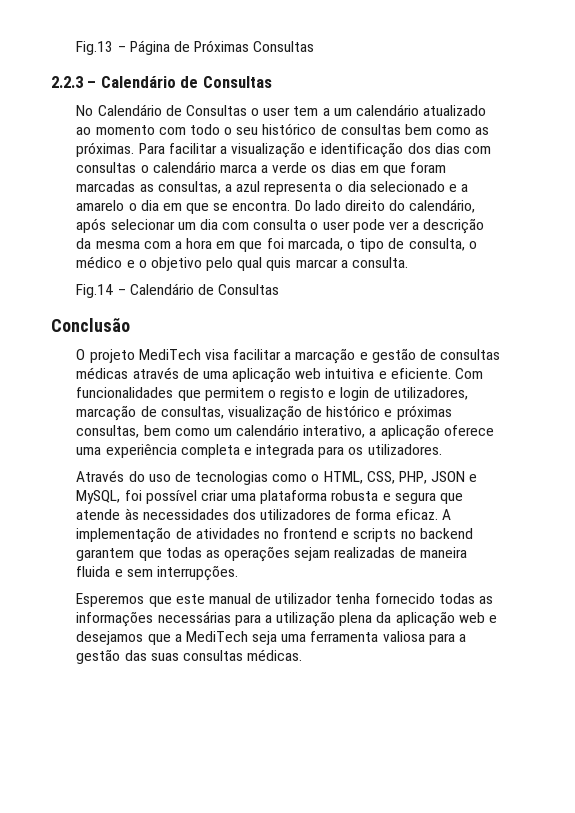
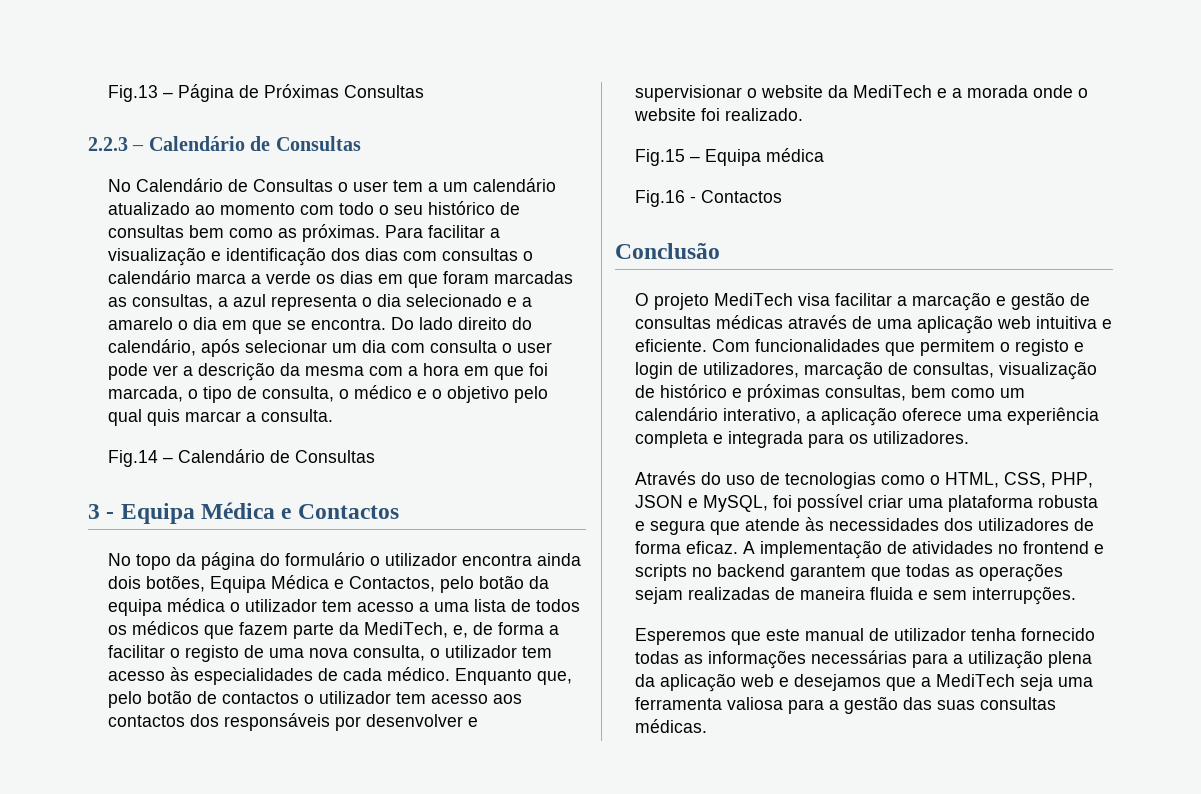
(280, 289) none -> [88,502,399,524] [108,552,582,570] [108,575,550,593] [108,598,581,616] [108,621,560,639] [108,645,553,662] [108,667,573,685] [108,690,523,708] [108,713,479,731] [635,85,1089,102] [634,108,804,121] [635,148,825,166] [635,190,783,207] // 3 - Equipa Médica e Contactos // No topo da página do formulário o utilizador encontra ainda dois botões, Equipa Médica e Contactos, pelo botão da equipa médica o utilizador tem acesso a uma lista de todos os médicos que fazem parte da MediTech, e, de forma a facilitar o registo de uma nova consulta, o utilizador tem acesso às especialidades de cada médico. Enquanto que, pelo botão de contactos o utilizador tem acesso aos contactos dos responsáveis por desenvolver e supervisionar o website da MediTech e a morada onde o website foi realizado. // Fig.15 – Equipa médica // Fig.16 - Contactos

